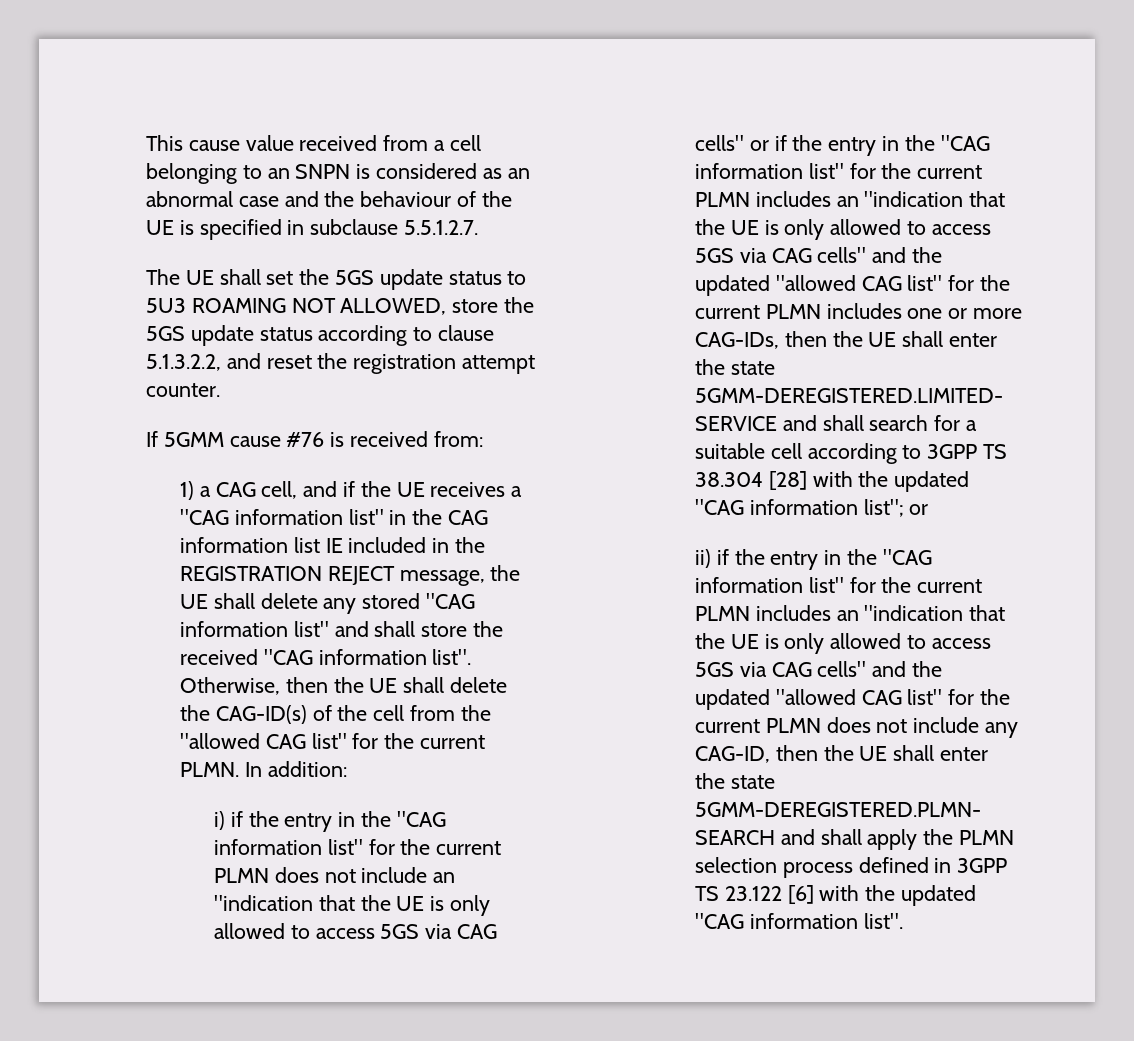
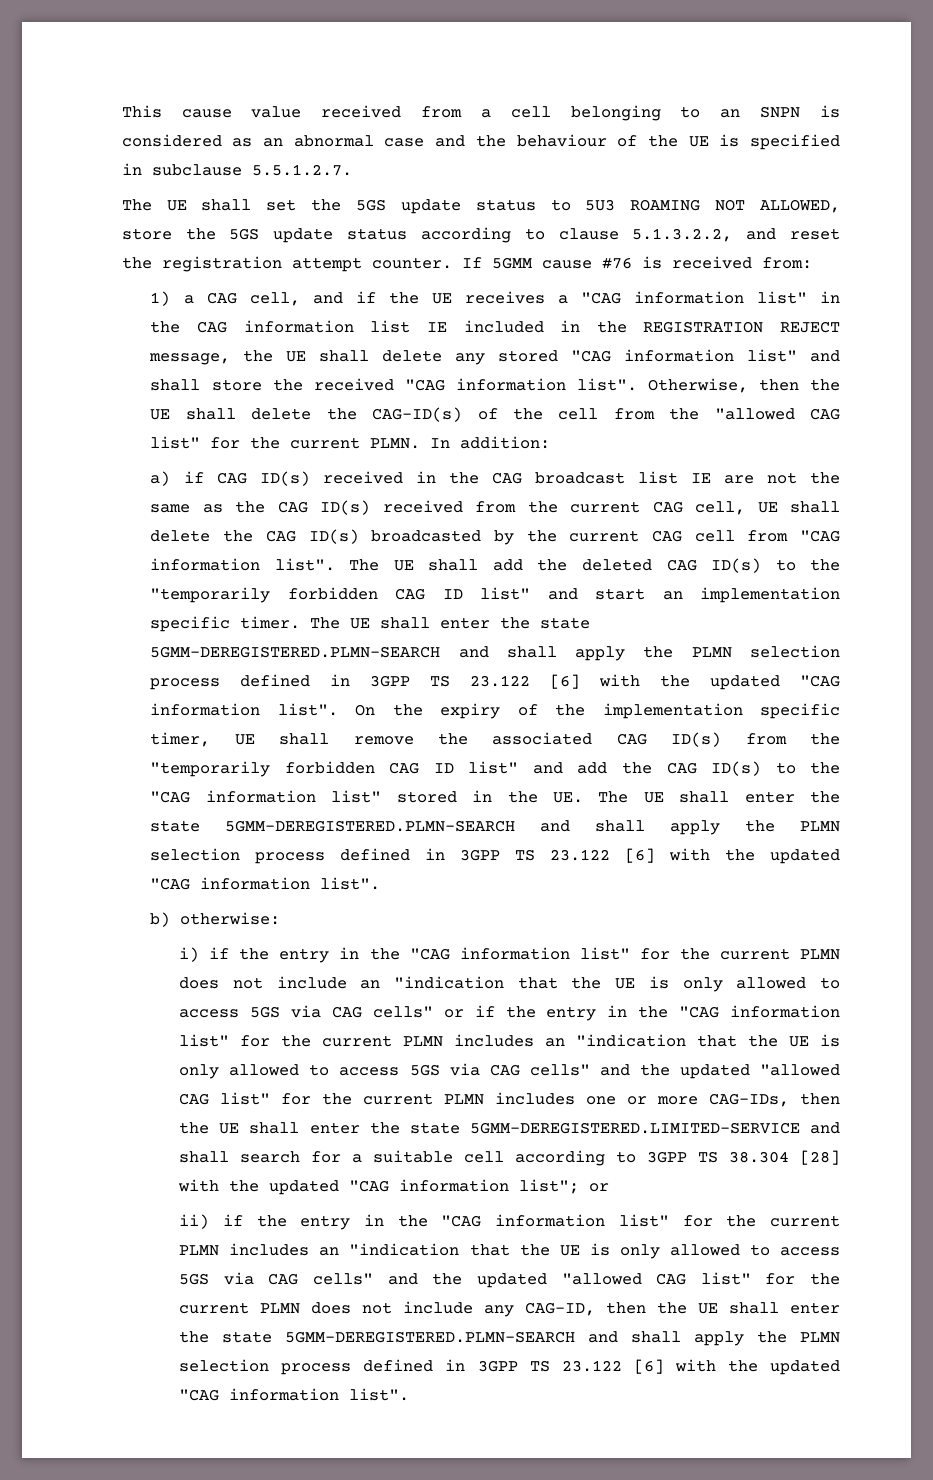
(220, 390) // -> (452, 263) none
(347, 769) none -> [150,471,841,486] [150,500,840,515] [150,529,841,545] [150,558,840,573] [150,587,840,603] [150,616,591,632] [150,645,840,661] [150,674,840,690] [150,703,840,719] [150,732,840,747] [150,761,840,777] [150,790,840,803] [150,820,841,835] [150,848,840,864] [150,877,381,890] [150,912,281,927] // a) if CAG ID(s) received in the CAG broadcast list IE are not the same as the CAG ID(s) received from the current CAG cell, UE shall delete the CAG ID(s) broadcasted by the current CAG cell from "CAG information list". The UE shall add the deleted CAG ID(s) to the "temporarily forbidden CAG ID list" and start an implementation specific timer. The UE shall enter the state 5GMM-DEREGISTERED.PLMN-SEARCH and shall apply the PLMN selection process defined in 3GPP TS 23.122 [6] with the updated "CAG information list". On the expiry of the implementation specific timer, UE shall remove the associated CAG ID(s) from the "temporarily forbidden CAG ID list" and add the CAG ID(s) to the "CAG information list" stored in the UE. The UE shall enter the state 5GMM-DEREGISTERED.PLMN-SEARCH and shall apply the PLMN selection process defined in 3GPP TS 23.122 [6] with the updated "CAG information list". // b) otherwise:

